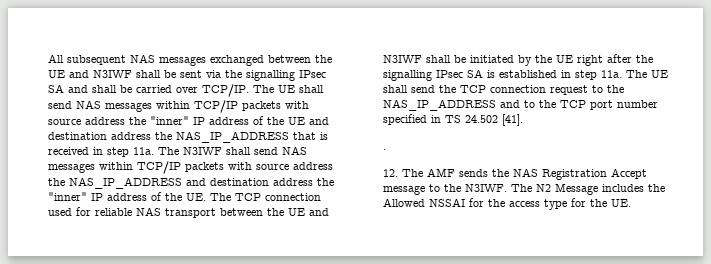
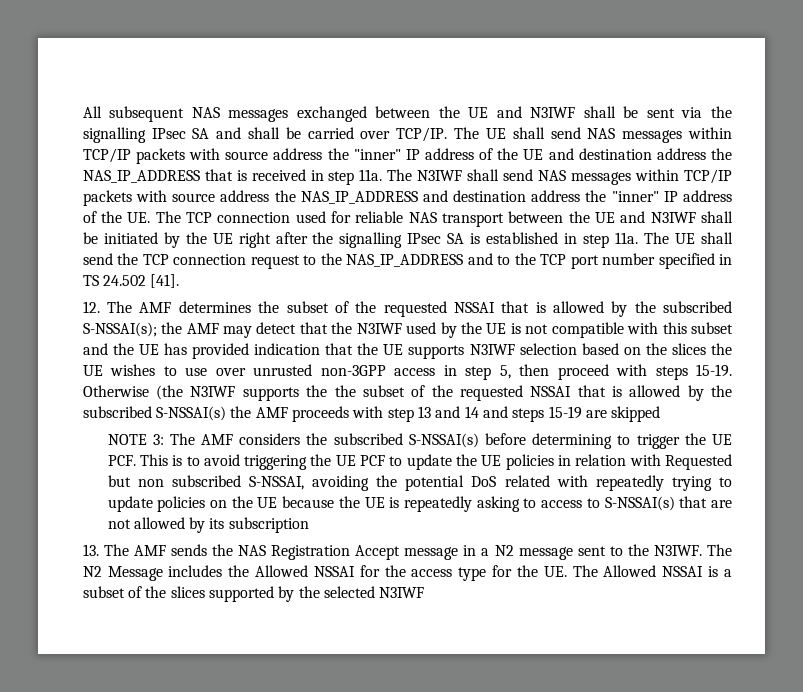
[383,149,387,150] [383,169,399,177] . // 12. -> [82,301,732,317] [82,322,734,338] [82,343,732,359] [82,364,733,380] [82,385,732,401] [82,406,661,422] [107,433,733,449] [107,454,732,470] [107,475,732,491] [107,496,732,512] [107,517,309,533] [82,544,99,556] 12. The AMF determines the subset of the requested NSSAI that is allowed by the subscribed S-NSSAI(s); the AMF may detect that the N3IWF used by the UE is not compatible with this subset and the UE has provided indication that the UE supports N3IWF selection based on the slices the UE wishes to use over unrusted non-3GPP access in step 5, then proceed with steps 15-19. Otherwise (the N3IWF supports the the subset of the requested NSSAI that is allowed by the subscribed S-NSSAI(s) the AMF proceeds with step 13 and 14 and steps 15-19 are skipped // NOTE 3: The AMF considers the subscribed S-NSSAI(s) before determining to trigger the UE PCF. This is to avoid triggering the UE PCF to update the UE policies in relation with Requested but non subscribed S-NSSAI, avoiding the potential DoS related with repeatedly trying to update policies on the UE because the UE is repeatedly asking to access to S-NSSAI(s) that are not allowed by its subscription // 13.
(426, 190) none -> [463,545,606,560] in a N2 message sent
(632, 203) none -> [572,565,732,577] [82,586,425,602] The Allowed NSSAI is a subset of the slices supported by the selected N3IWF

